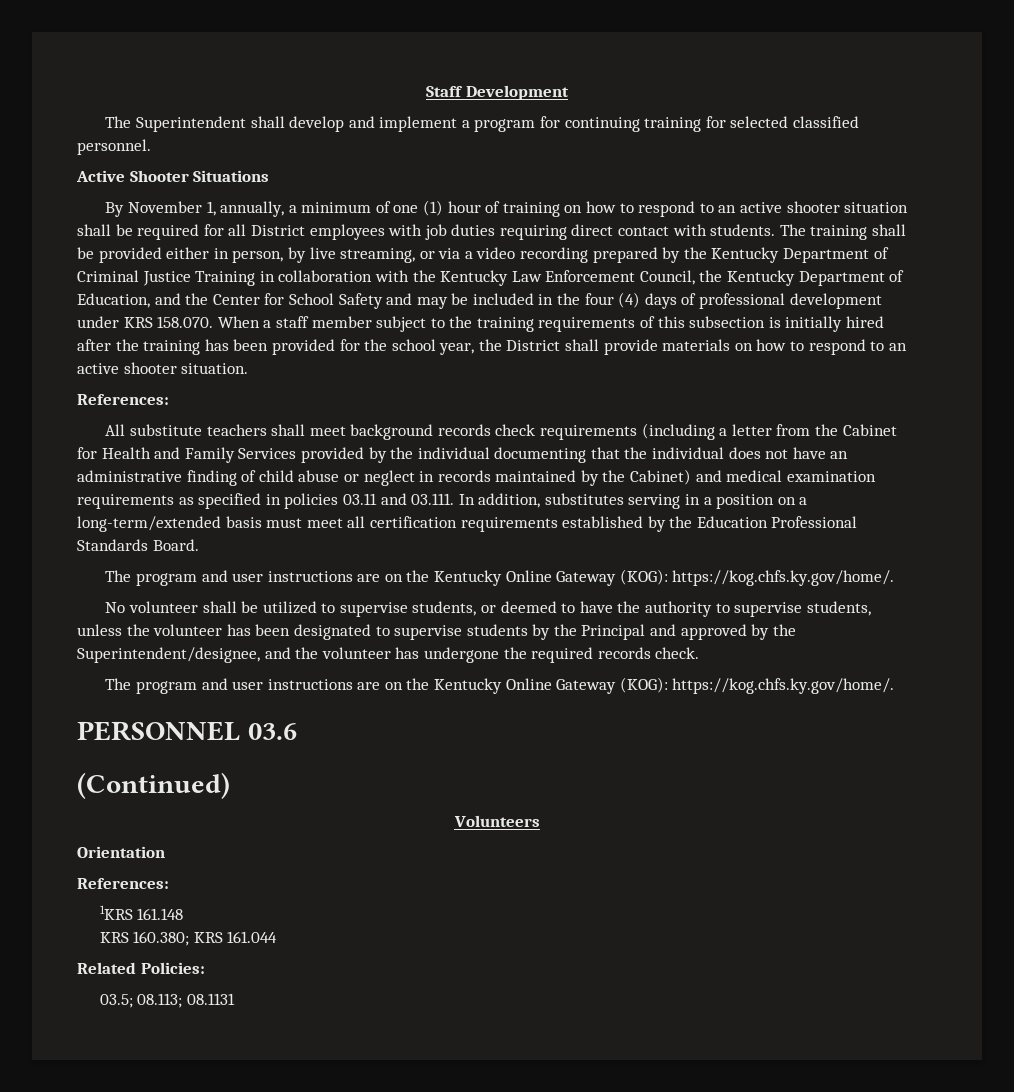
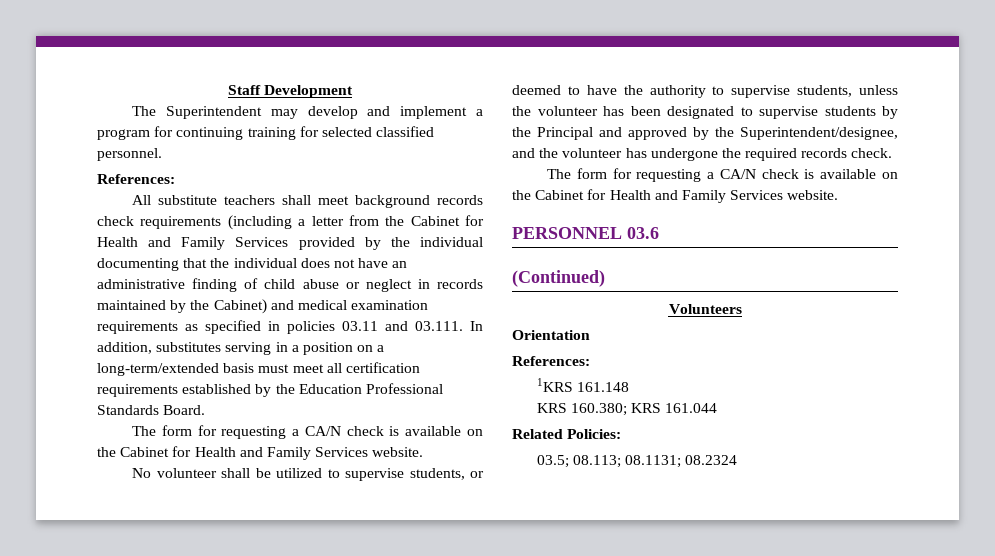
[250,116,285,128] shall -> [270,109,298,119] may
[76,170,270,182] [105,200,909,217] [77,224,907,240] [77,247,889,263] [77,270,905,286] [77,292,882,309] [77,316,885,332] [77,339,907,355] [77,362,249,374] // Active Shooter Situations // By November 1, annually, a minimum of one (1) hour of training on how to respond to an active shooter situation shall be required for all District employees with job duties requiring direct contact with students. The training shall be provided either in person, by live streaming, or via a video recording prepared by the Kentucky Department of Criminal Justice Training in collaboration with the Kentucky Law Enforcement Council, the Kentucky Department of Education, and the Center for School Safety and may be included in the four (4) days of professional development under KRS 158.070. When a staff member subject to the training requirements of this subsection is initially hired after the training has been provided for the school year, the District shall provide materials on how to respond to an active shooter situation. -> (162, 154) none
[135,569,895,586] program and user instructions are on the Kentucky Online Gateway (KOG): https://kog.chfs.ky.gov/home/. -> [161,425,483,439] [97,446,424,460] form for requesting a CA/N check is available on the Cabinet for Health and Family Services website.
[135,677,895,694] program and user instructions are on the Kentucky Online Gateway (KOG): https://kog.chfs.ky.gov/home/. -> [576,168,898,182] [512,189,839,203] form for requesting a CA/N check is available on the Cabinet for Health and Family Services website.
[186,993,235,1005] 08.1131 -> [625,455,738,468] 08.1131; 08.2324

